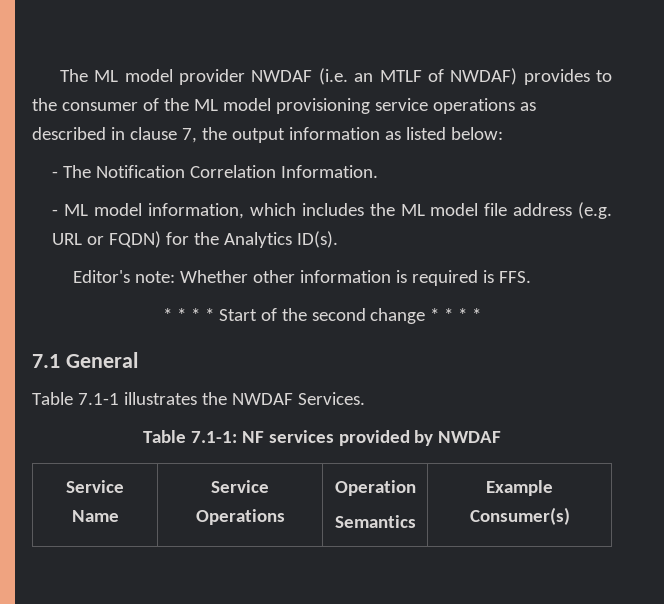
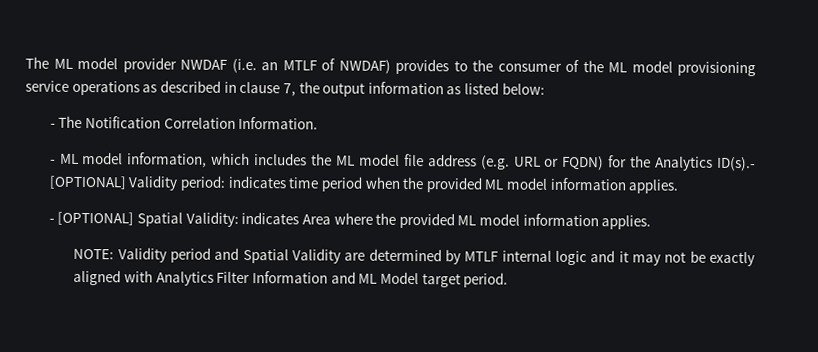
[297,231,339,248] [72,270,531,286] [162,308,482,324] [32,352,138,368] [32,392,365,405] [142,430,502,446] [66,480,124,493] [71,510,119,522] [211,480,269,493] [195,509,285,525] [334,480,416,496] [334,515,416,528] [486,480,553,496] [469,507,570,525] ID(s). // Editor's note: Whether other information is required is FFS. // * * * * Start of the second change * * * * // 7.1 General // Table 7.1-1 illustrates the NWDAF Services. // Table 7.1-1: NF services provided by NWDAF // Service Name | Service Operations | Operation // Semantics | Example Consumer(s) -> [717,156,757,172] [48,175,679,194] [48,211,652,230] [73,247,755,267] [73,269,509,288] ID(s).- [OPTIONAL] Validity period: indicates time period when the provided ML model information applies. // - [OPTIONAL] Spatial Validity: indicates Area where the provided ML model information applies. // NOTE: Validity period and Spatial Validity are determined by MTLF internal logic and it may not be exactly aligned with Analytics Filter Information and ML Model target period.

